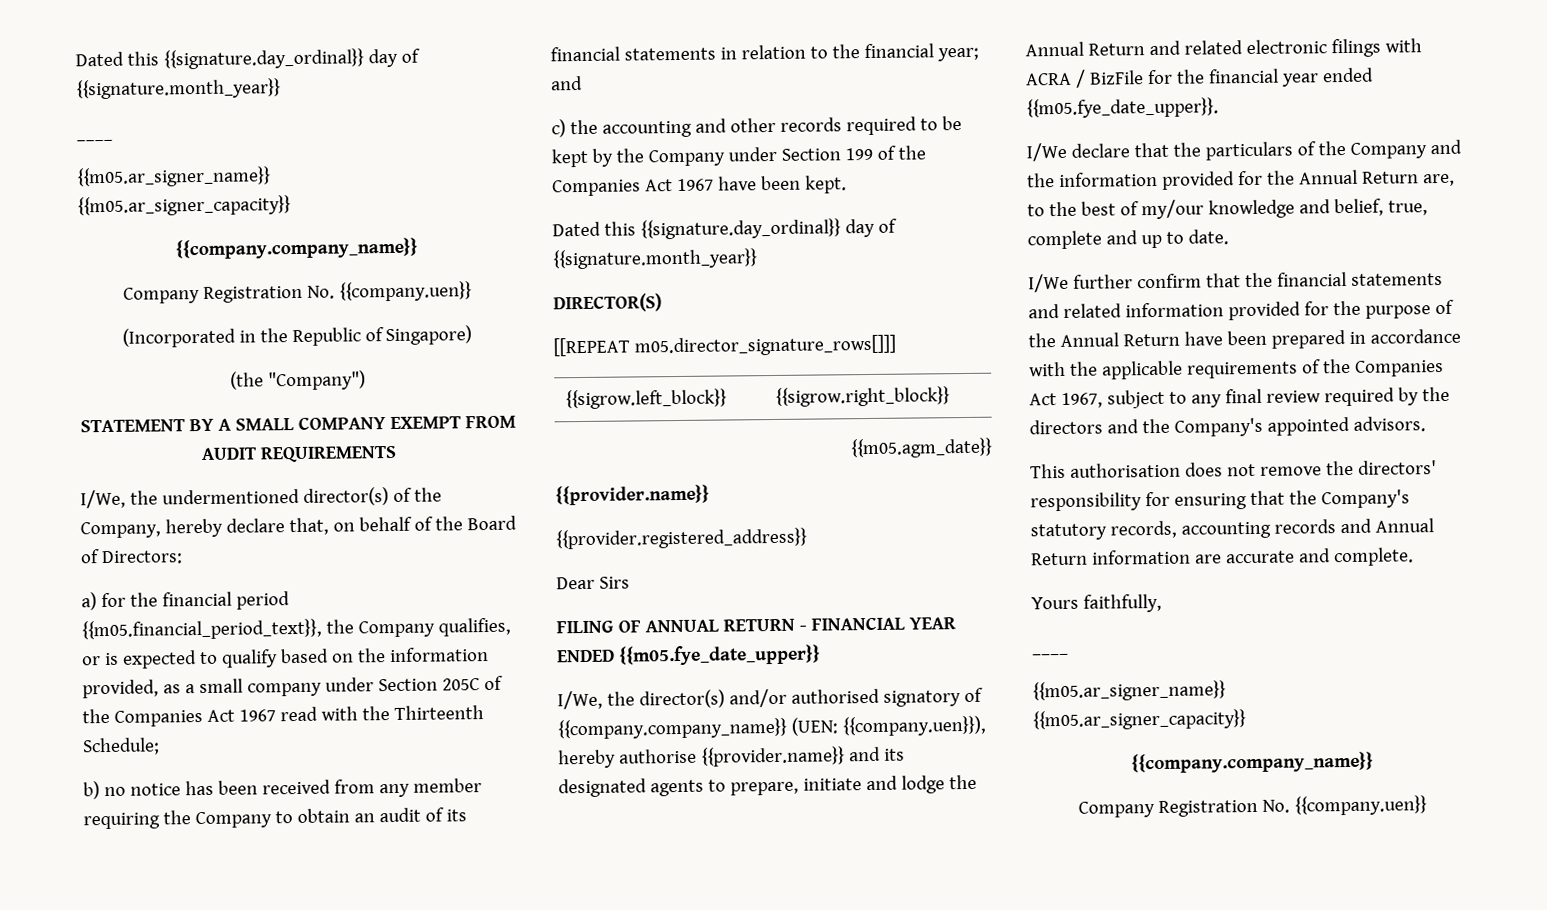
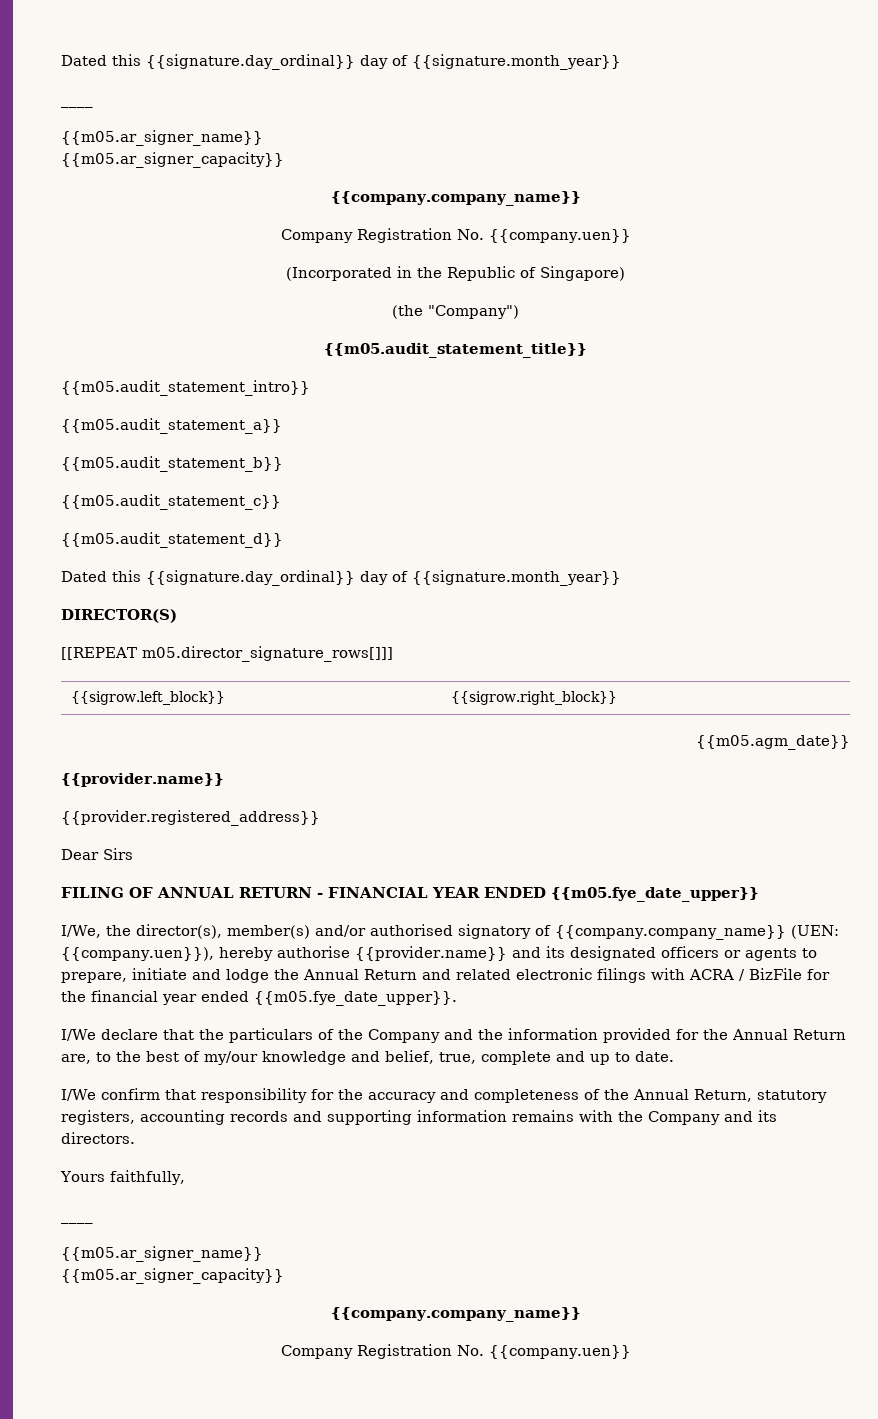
[80,415,516,433] [200,445,397,463] [80,487,442,509] [80,515,517,539] [80,549,183,565] [81,591,290,611] [81,617,511,641] [82,647,489,669] [82,675,503,699] [82,705,484,727] [82,737,160,756] [83,778,482,800] [83,807,467,830] [550,43,979,62] [551,75,583,91] [551,116,962,138] [551,145,926,168] [552,175,847,197] STATEMENT BY A SMALL COMPANY EXEMPT FROM AUDIT REQUIREMENTS // I/We, the undermentioned director(s) of the Company, hereby declare that, on behalf of the Board of Directors: // a) for the financial period {{m05.financial_period_text}}, the Company qualifies, or is expected to qualify based on the information provided, as a small company under Section 205C of the Companies Act 1967 read with the Thirteenth Schedule; // b) no notice has been received from any member requiring the Company to obtain an audit of its financial statements in relation to the financial year; and // c) the accounting and other records required to be kept by the Company under Section 199 of the Companies Act 1967 have been kept. -> [324,343,587,358] [61,380,310,396] [61,418,282,434] [61,456,283,472] [61,494,281,510] [61,532,283,548] {{m05.audit_statement_title}} // {{m05.audit_statement_intro}} // {{m05.audit_statement_a}} // {{m05.audit_statement_b}} // {{m05.audit_statement_c}} // {{m05.audit_statement_d}}
[638,689,725,709] director(s) -> [135,924,310,939] director(s), member(s)
(647, 788) none -> [660,946,741,958] officers or
[1072,274,1133,289] further -> (96, 1095) none
[1244,271,1443,288] [1028,299,1454,321] [1028,328,1461,349] [1029,358,1444,380] [1029,386,1450,409] [1029,416,1426,437] [1030,460,1437,479] [1030,489,1410,512] [1030,518,1434,541] [1031,547,1414,567] the financial statements and related information provided for the purpose of the Annual Return have been prepared in accordance with the applicable requirements of the Companies Act 1967, subject to any final review required by the directors and the Company's appointed advisors. // This authorisation does not remove the directors' responsibility for ensuring that the Company's statutory records, accounting records and Annual Return information are accurate and complete. -> [200,1088,827,1103] [61,1110,777,1125] [61,1132,135,1144] responsibility for the accuracy and completeness of the Annual Return, statutory registers, accounting records and supporting information remains with the Company and its directors.

